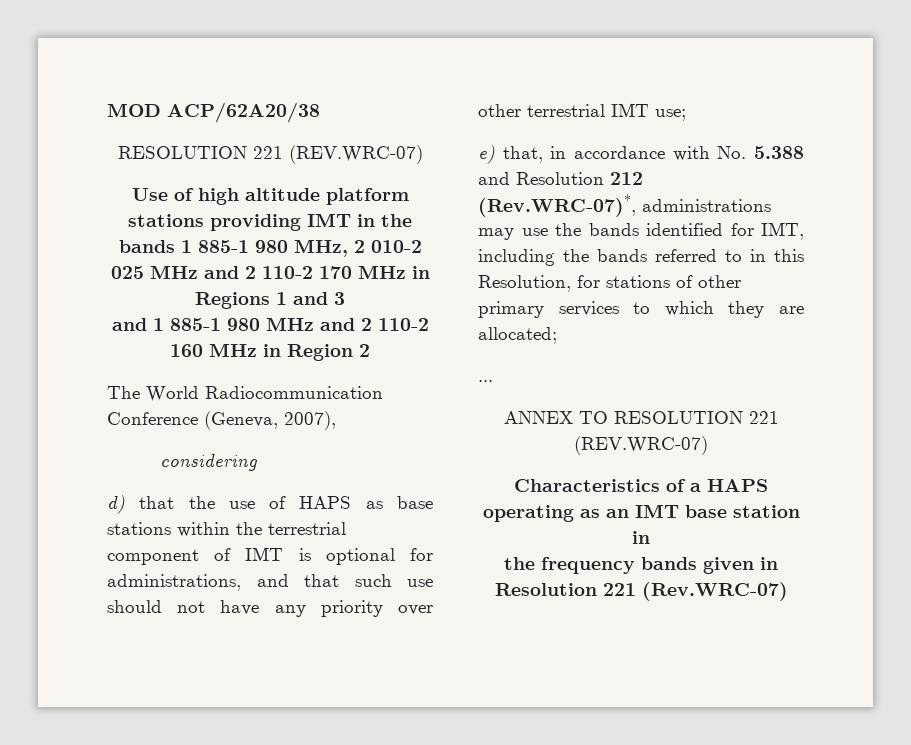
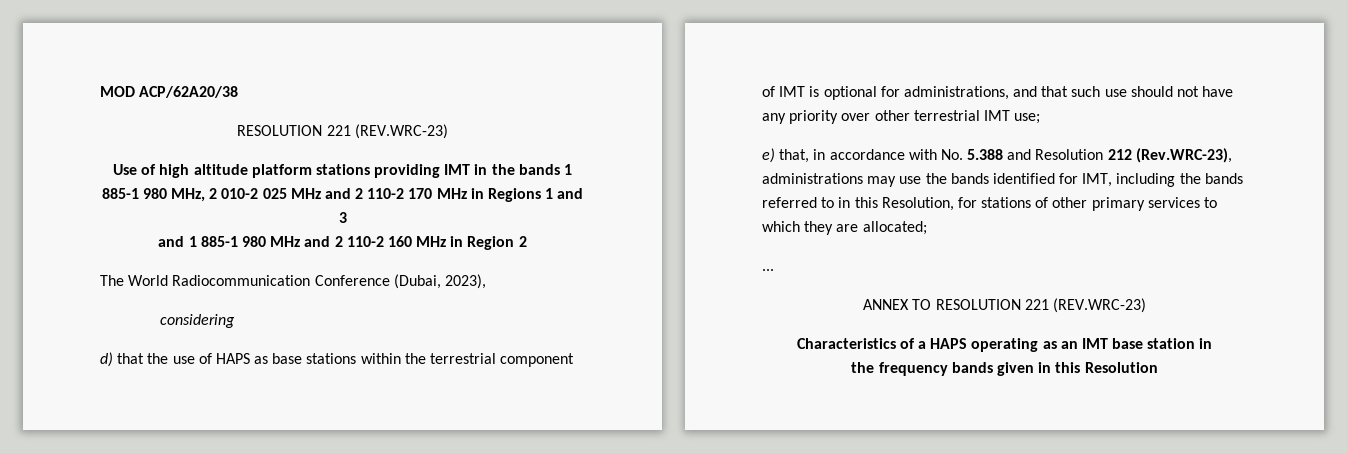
[288,145,423,164] (REV.WRC-07) -> [354,124,448,139] (REV.WRC-23)
[204,411,336,430] (Geneva, 2007), -> [393,274,486,289] (Dubai, 2023),
[478,194,636,217] (Rev.WRC-07)*, -> [1135,148,1232,163] (Rev.WRC-23),
[574,436,708,455] (REV.WRC-07) -> [1052,298,1146,313] (REV.WRC-23)
[494,582,788,601] Resolution 221 (Rev.WRC-07) -> [1055,362,1158,373] this Resolution

